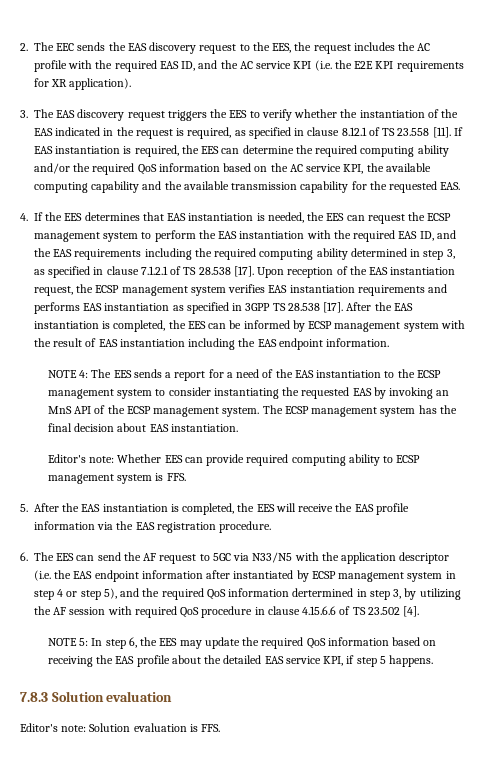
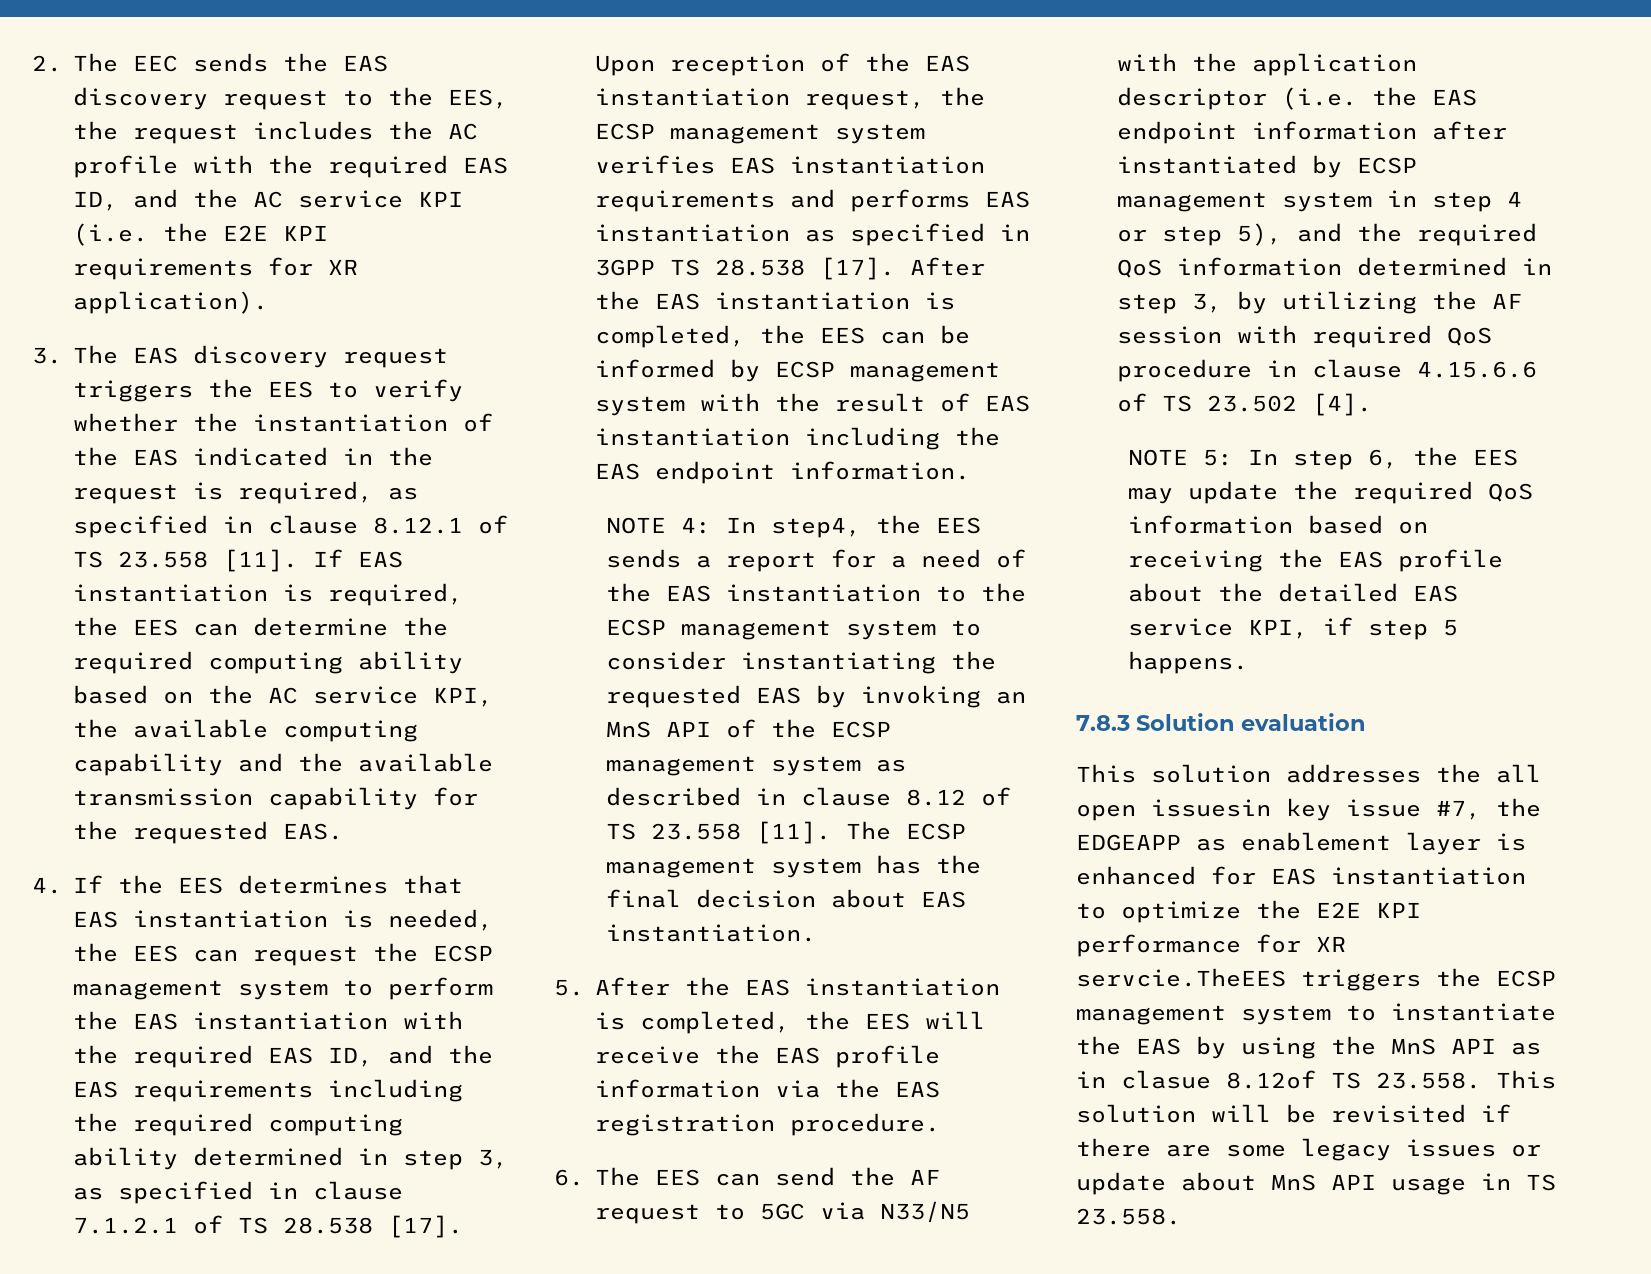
[34,163,220,175] and/or the required QoS information -> (463, 662) none
[91,369,112,378] The -> [726,515,922,538] In step4, the
[222,407,260,417] system. -> [771,756,907,776] [606,787,1012,806] [606,821,832,844] system as described in clause 8.12 of TS 23.558 [11].
[47,454,421,466] [47,473,186,484] // Editor's note: Whether EES can provide required computing ability to ECSP management system is FFS. -> (817, 933) none
[292,588,354,597] dertermined -> [1356,257,1507,276] determined
[20,723,221,732] Editor's note: Solution evaluation is FFS. -> [1076,764,1541,783] [1076,798,1541,821] [1076,832,1526,855] [1076,866,1526,885] [1076,900,1421,923] [1076,934,1346,957] [1076,968,1556,991] [1076,1003,1556,1025] [1076,1036,1541,1059] [1076,1070,1556,1089] [1076,1104,1511,1123] [1076,1138,1541,1161] [1076,1172,1556,1195] [1076,1208,1181,1225] This solution addresses the all open issuesin key issue #7, the EDGEAPP as enablement layer is enhanced for EAS instantiation to optimize the E2E KPI performance for XR servcie.TheEES triggers the ECSP management system to instantiate the EAS by using the MnS API as in clasue 8.12of TS 23.558. This solution will be revisited if there are some legacy issues or update about MnS API usage in TS 23.558.

